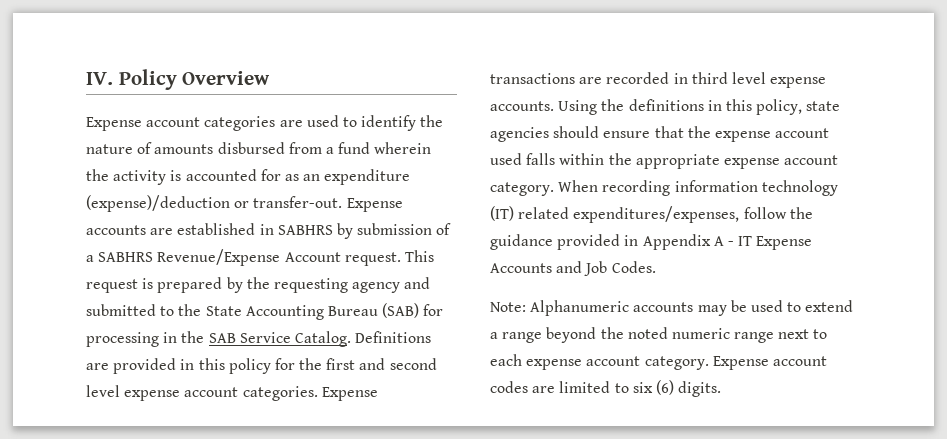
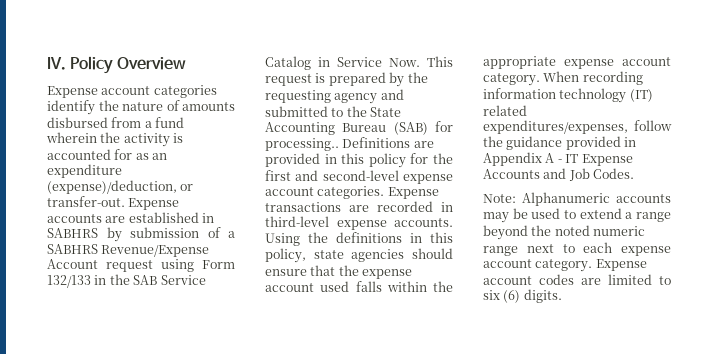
[279,115,357,127] are used to -> (217, 91) none
[86,195,230,212] (expense)/deduction -> [47,180,177,194] (expense)/deduction,
[344,252,401,266] request. -> [106,259,235,272] [47,274,206,288] [265,56,420,70] request using Form 132/133 in the SAB Service Catalog in Service Now.
[86,331,351,347] processing in the SAB Service Catalog. -> [265,138,339,151] processing..
[389,358,437,370] [86,385,120,397] second level -> [322,170,399,181] second-level
[691,72,766,84] third level -> [265,216,329,227] third-level

